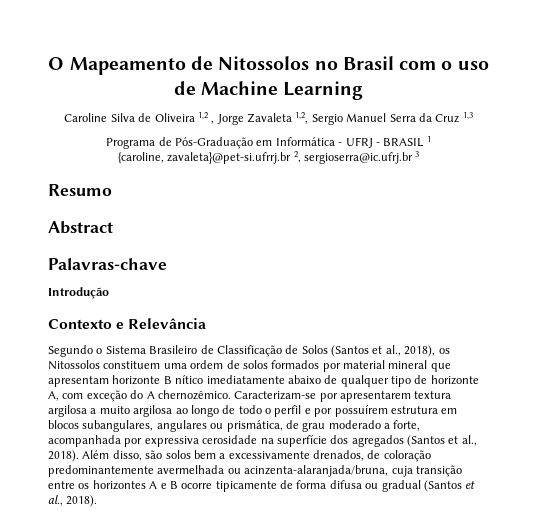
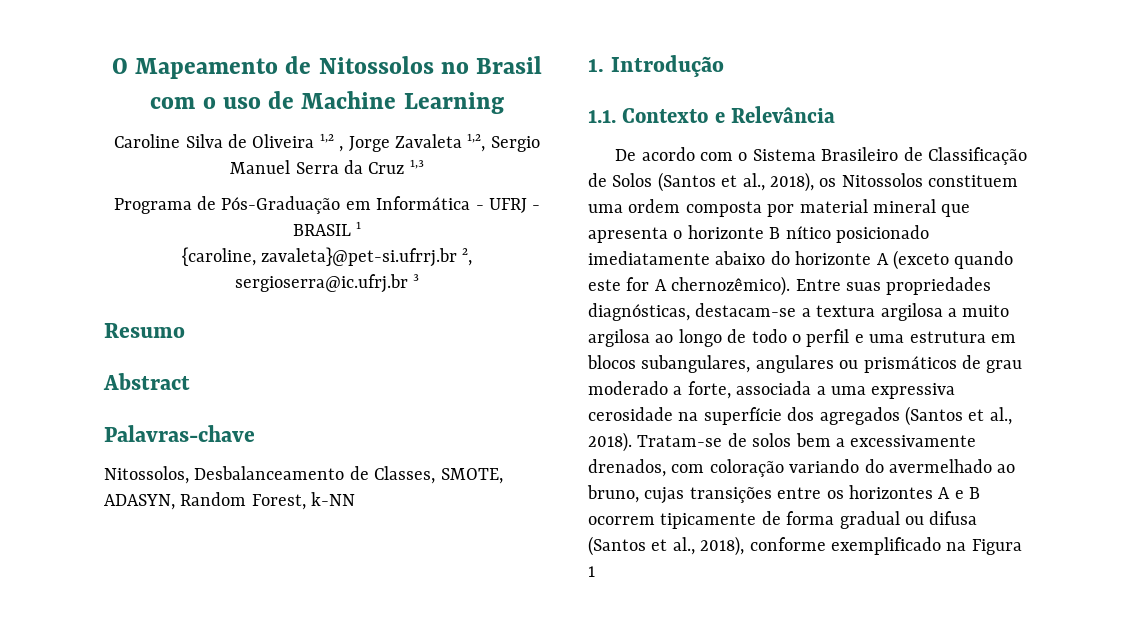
(167, 264) none -> [104,466,503,484] [104,492,356,510] [588,59,604,72] Nitossolos, Desbalanceamento de Classes, SMOTE, ADASYN, Random Forest, k-NN // 1.
(109, 293) none -> [588,110,616,123] 1.1.
[48,345,93,357] Segundo -> [615,147,734,161] De acordo com
[226,360,320,369] de solos formados -> [685,201,762,217] composta
[48,376,109,387] apresentam -> [588,227,683,243] apresenta o
(204, 379) none -> [836,225,929,243] posicionado
[324,375,479,387] [48,390,411,402] de qualquer tipo de horizonte A, com exceção do A chernozêmico. Caracterizam-se por apresentarem -> [770,250,1014,270] [588,276,992,296] [588,303,811,321] do horizonte A (exceto quando este for A chernozêmico). Entre suas propriedades diagnósticas, destacam-se a
[314,405,388,417] por possuírem -> [869,334,905,343] uma
[226,420,283,432] prismática, -> [863,356,957,373] prismáticos
[48,435,143,447] acompanhada por -> [736,381,866,395] associada a uma
[82,450,163,461] Além disso, são -> [637,433,747,447] Tratam-se de
[367,450,431,462] [48,465,462,477] de coloração predominantemente avermelhada ou acinzenta-alaranjada/bruna, cuja transição -> [671,459,1016,477] [587,485,772,504] com coloração variando do avermelhado ao bruno, cujas transições
[181,483,213,489] ocorre -> [588,516,655,525] ocorrem
[329,480,476,492] [48,495,98,507] difusa ou gradual (Santos et al., 2018). -> [839,511,978,529] [588,536,1022,556] [588,566,595,577] gradual ou difusa (Santos et al., 2018), conforme exemplificado na Figura 1

